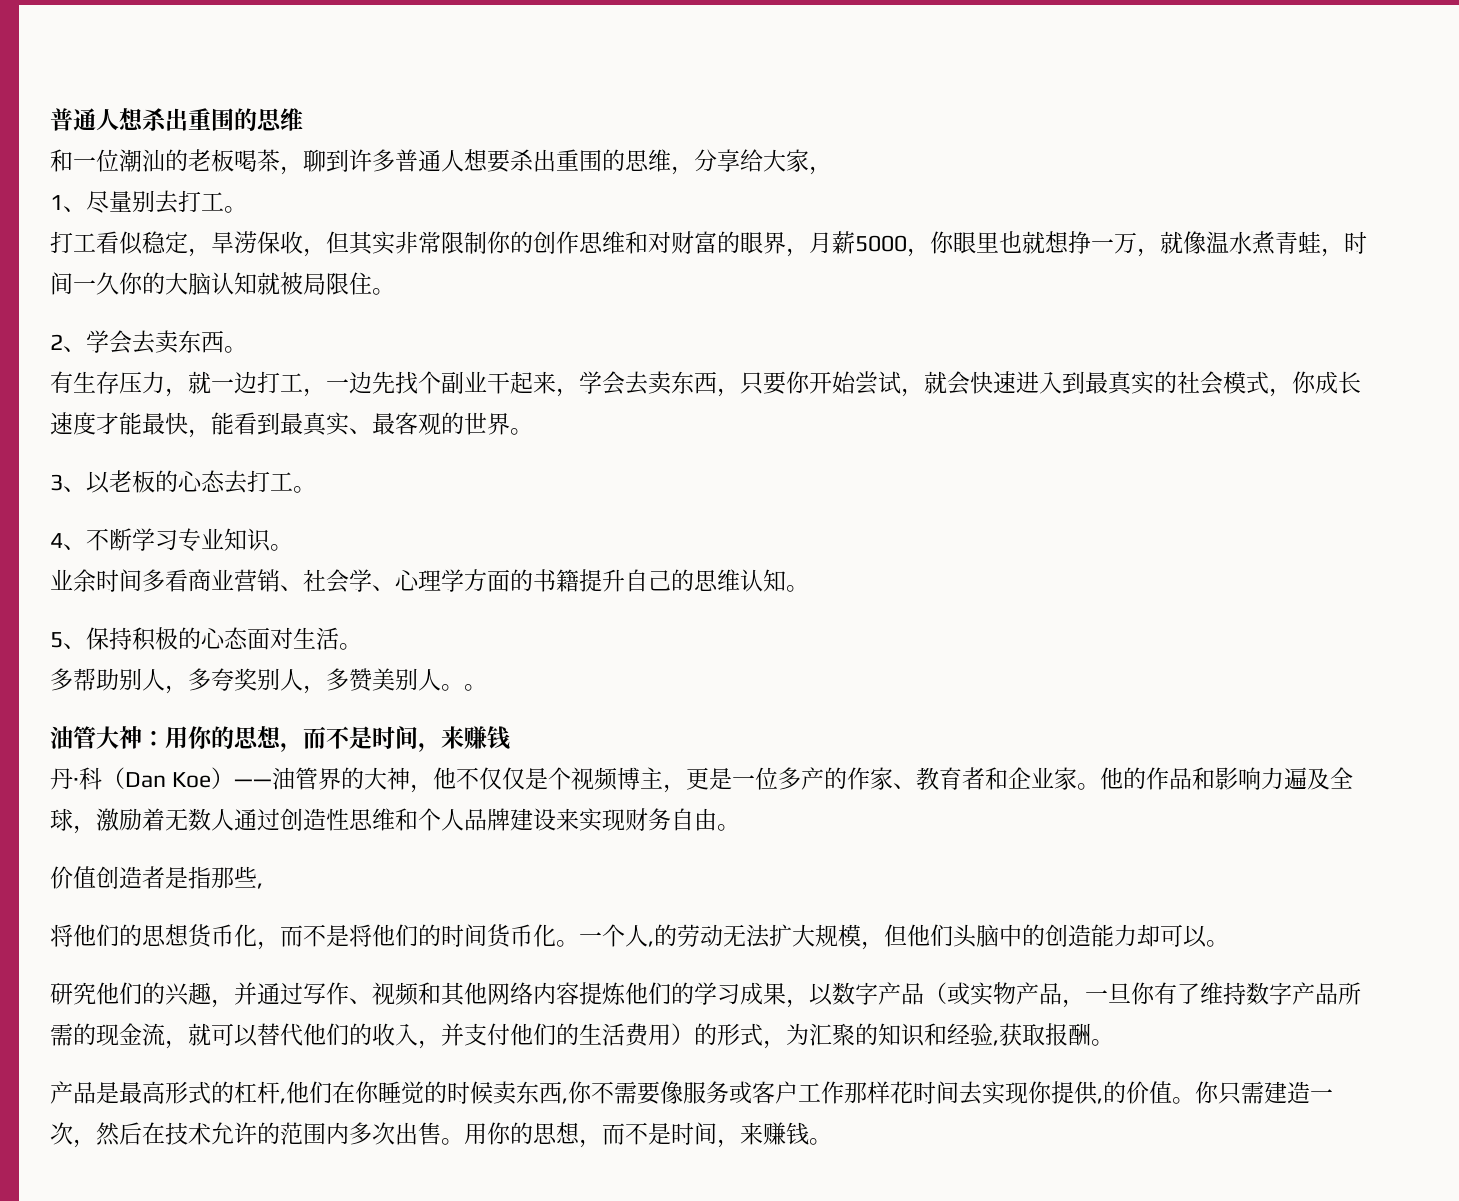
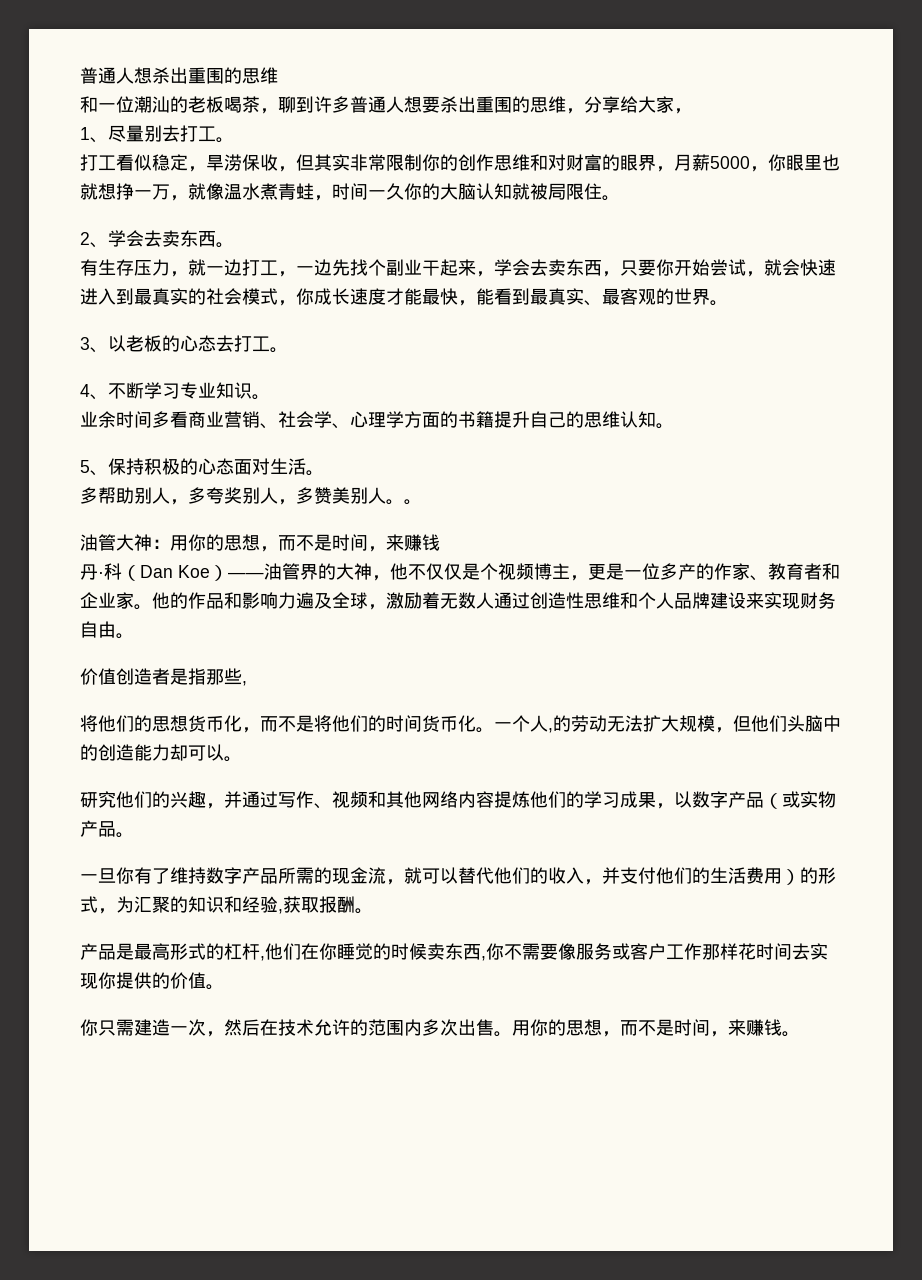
[1062,999,1085,1008] ， -> [116,832,134,838] 。 //
[1097,1098,1103,1104] , -> (152, 980) none
(1195, 1100) none -> (224, 987) //

